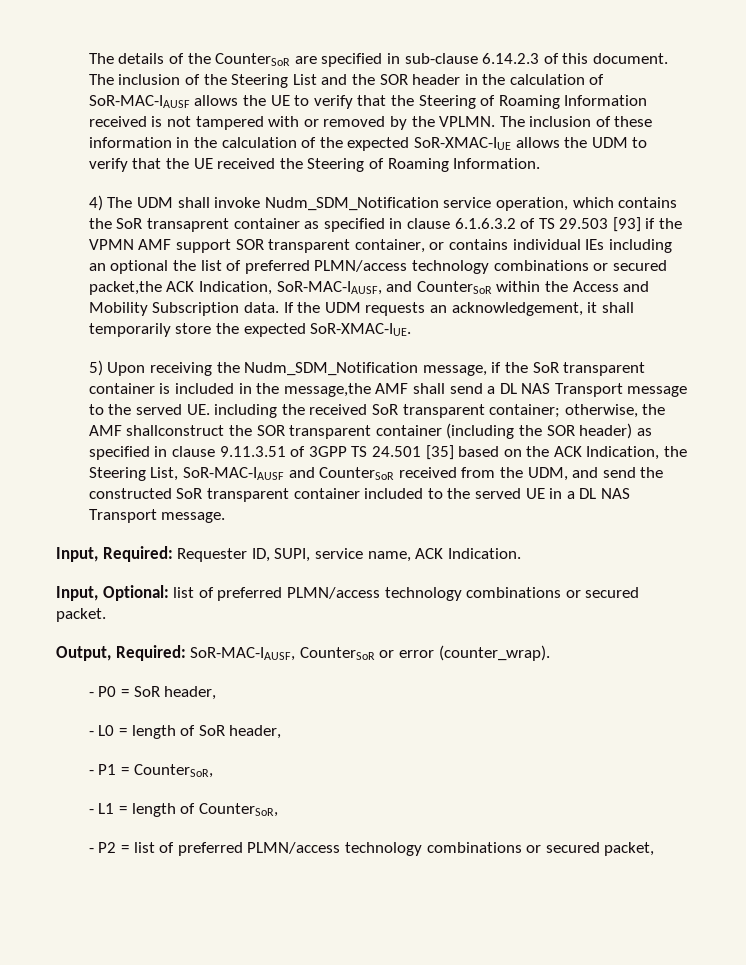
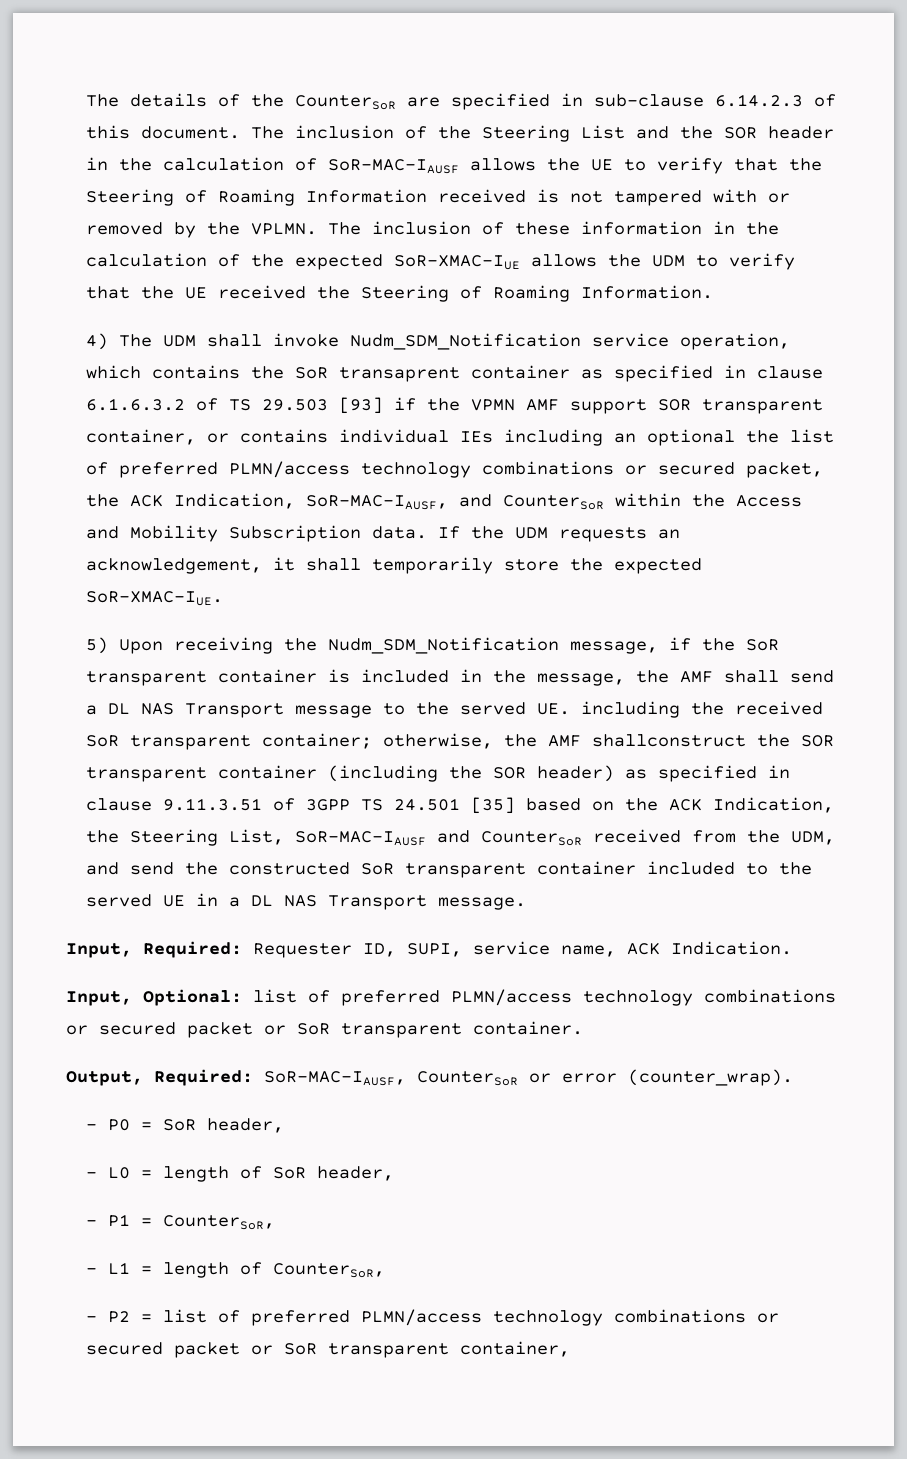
[88,281,162,295] packet,the -> [746,462,824,478] [86,494,120,507] packet, the
[283,383,371,397] message,the -> [537,670,670,686] message, the
[56,608,106,622] packet. -> [187,1021,583,1038] packet or SoR transparent container.
[604,842,655,856] packet, -> [174,1341,571,1358] packet or SoR transparent container,

